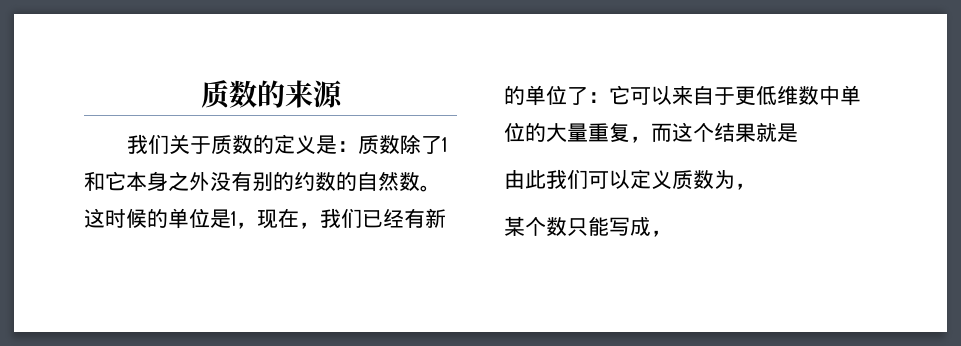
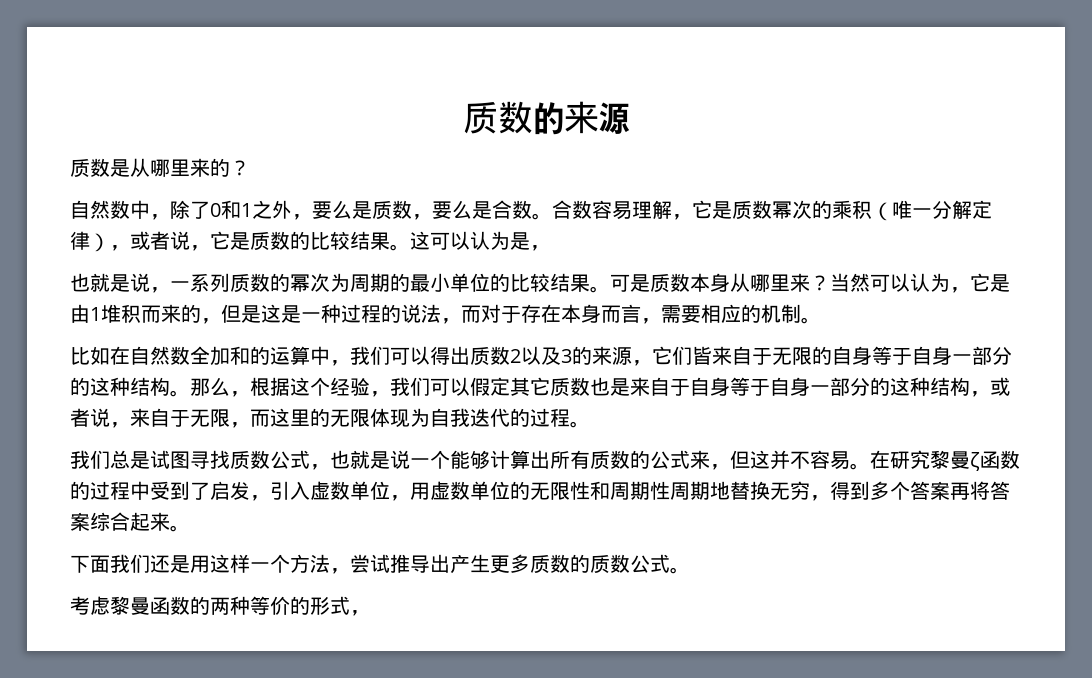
[127,134,448,155] [84,171,441,192] [84,208,446,229] [504,85,861,106] [504,122,798,143] [504,169,756,190] [504,216,651,236] 我们关于质数的定义是：质数除了1和它本身之外没有别的约数的自然数。这时候的单位是1，现在，我们已经有新的单位了：它可以来自于更低维数中单位的大量重复，而这个结果就是 // 由此我们可以定义质数为， // 某个数只能写成 -> [70,158,250,177] [70,200,992,221] [70,231,550,252] [70,273,1010,293] [70,304,821,324] [70,346,1012,366] [70,377,1010,397] [70,408,590,428] [70,450,1020,471] [70,481,1010,501] [70,512,190,532] [70,554,690,574] [70,596,350,615] 质数是从哪里来的？ // 自然数中，除了0和1之外，要么是质数，要么是合数。合数容易理解，它是质数幂次的乘积（唯一分解定律），或者说，它是质数的比较结果。这可以认为是， // 也就是说，一系列质数的幂次为周期的最小单位的比较结果。可是质数本身从哪里来？当然可以认为，它是由1堆积而来的，但是这是一种过程的说法，而对于存在本身而言，需要相应的机制。 // 比如在自然数全加和的运算中，我们可以得出质数2以及3的来源，它们皆来自于无限的自身等于自身一部分的这种结构。那么，根据这个经验，我们可以假定其它质数也是来自于自身等于自身一部分的这种结构，或者说，来自于无限，而这里的无限体现为自我迭代的过程。 // 我们总是试图寻找质数公式，也就是说一个能够计算出所有质数的公式来，但这并不容易。在研究黎曼ζ函数的过程中受到了启发，引入虚数单位，用虚数单位的无限性和周期性周期地替换无穷，得到多个答案再将答案综合起来。 // 下面我们还是用这样一个方法，尝试推导出产生更多质数的质数公式。 // 考虑黎曼函数的两种等价的形式

